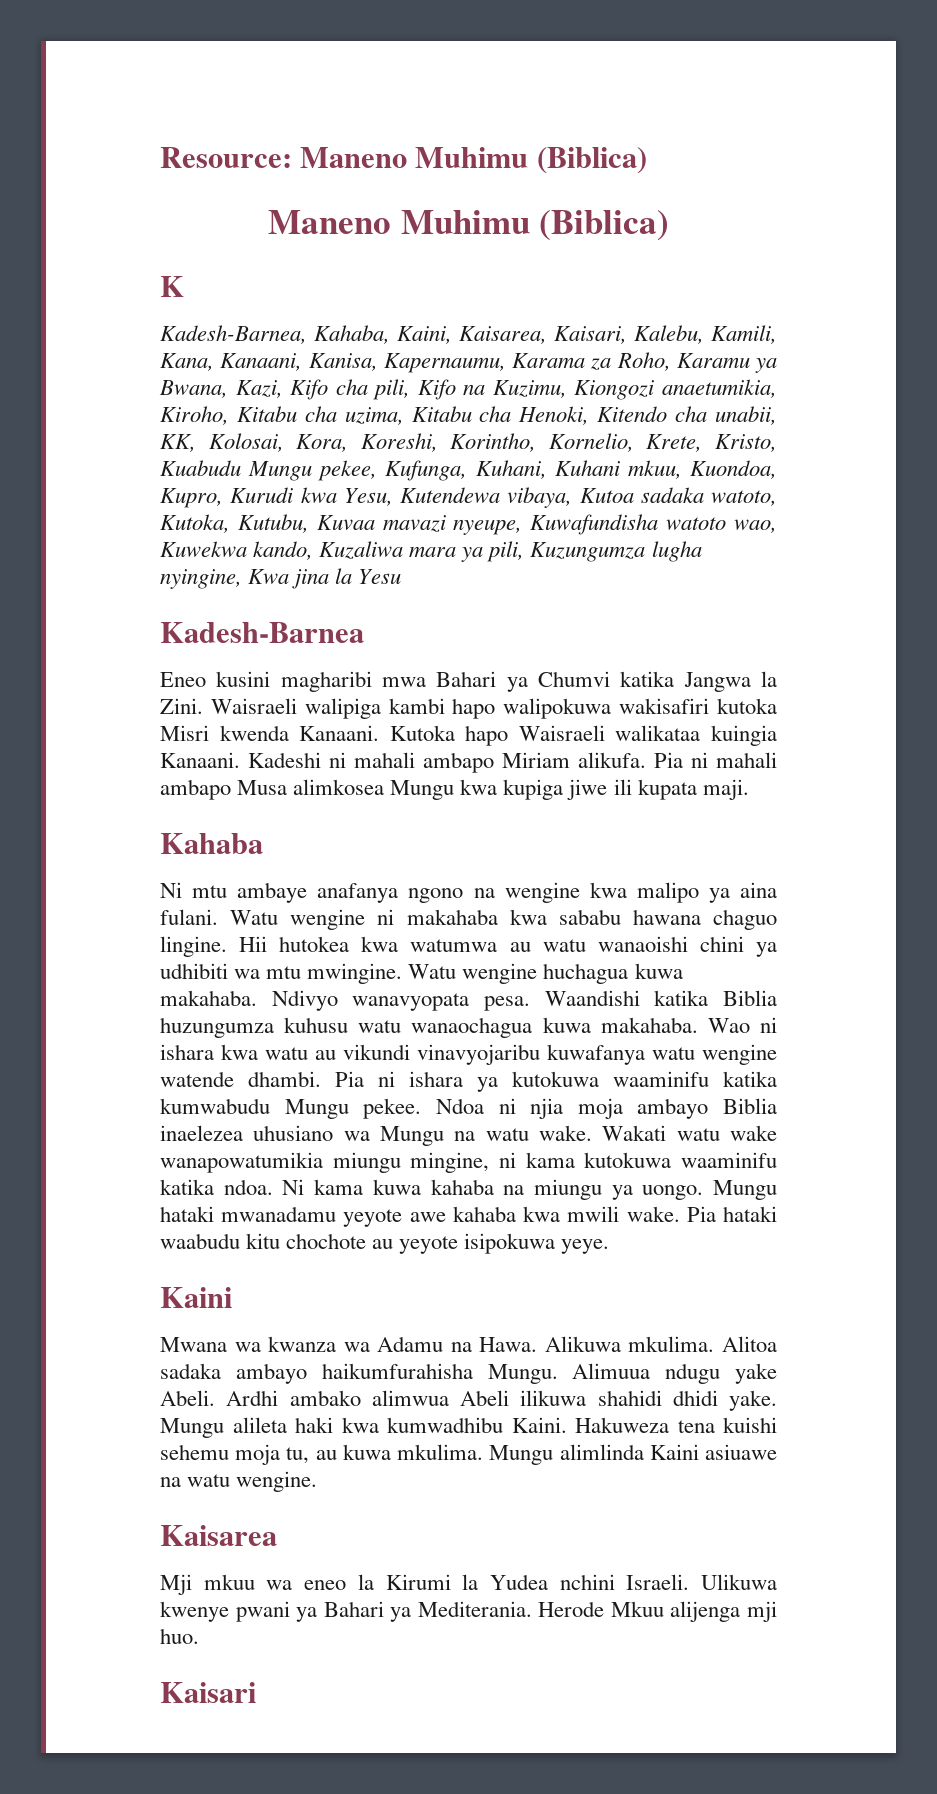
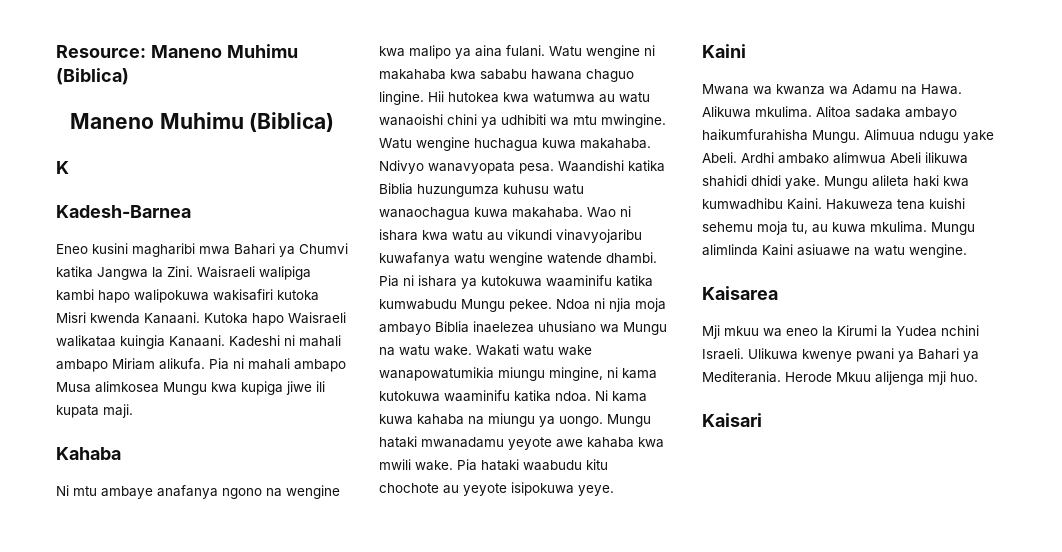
[160,325,777,344] [160,352,777,373] [159,379,777,400] [160,406,777,425] [160,433,777,452] [160,460,777,481] [160,487,777,508] [160,514,777,535] [160,541,702,562] [160,568,402,589] // Kadesh-Barnea, Kahaba, Kaini, Kaisarea, Kaisari, Kalebu, Kamili, Kana, Kanaani, Kanisa, Kapernaumu, Karama za Roho, Karamu ya Bwana, Kazi, Kifo cha pili, Kifo na Kuzimu, Kiongozi anaetumikia, Kiroho, Kitabu cha uzima, Kitabu cha Henoki, Kitendo cha unabii, KK, Kolosai, Kora, Koreshi, Korintho, Kornelio, Krete, Kristo, Kuabudu Mungu pekee, Kufunga, Kuhani, Kuhani mkuu, Kuondoa, Kupro, Kurudi kwa Yesu, Kutendewa vibaya, Kutoa sadaka watoto, Kutoka, Kutubu, Kuvaa mavazi nyeupe, Kuwafundisha watoto wao, Kuwekwa kando, Kuzaliwa mara ya pili, Kuzungumza lugha nyingine, Kwa jina la Yesu -> (69, 167) none

